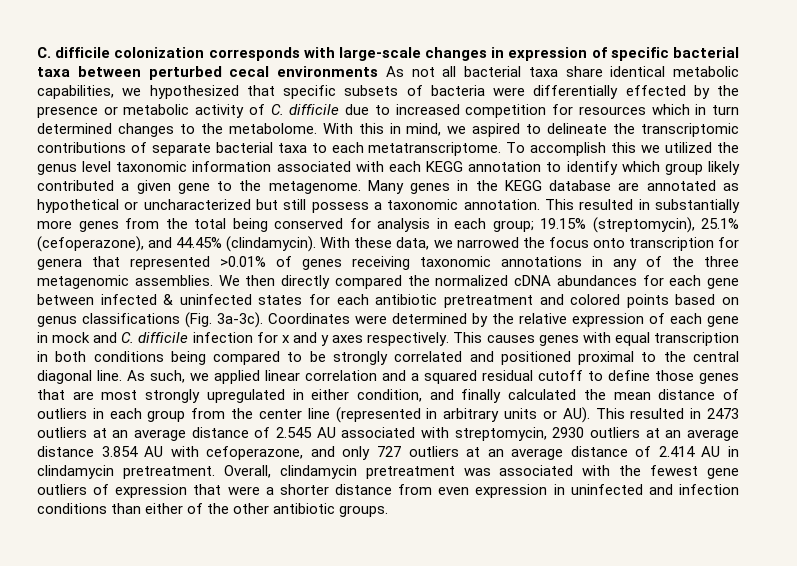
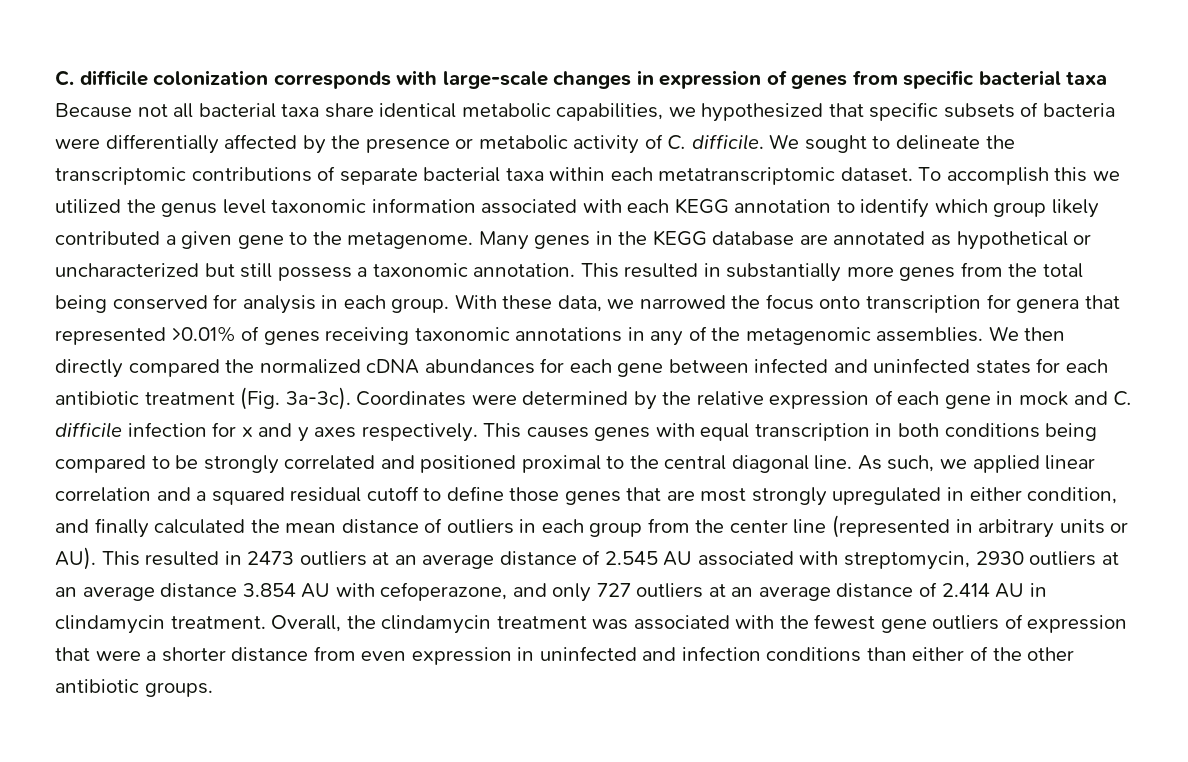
(607, 52) none -> [791,70,898,89] genes from
[77,66,404,80] between perturbed cecal environments As -> [55,103,132,118] Because
[625,85,686,96] effected -> [224,134,298,149] affected
[289,104,740,118] [37,123,521,137] difficile due to increased competition for resources which in turn determined changes to the metabolome. With this in mind, we aspired -> [691,134,867,153] difficile. We sought
[311,142,502,156] to each metatranscriptome. -> [549,167,913,185] within each metatranscriptomic dataset.
[492,217,739,233] [37,236,317,252] group; 19.15% (streptomycin), 25.1% (cefoperazone), and 44.45% (clindamycin). -> [391,298,450,313] group.
[704,256,739,267] three -> (741, 334) none
[163,294,174,305] & -> [833,359,868,373] and
[443,294,740,308] [37,313,180,327] pretreatment and colored points based on genus classifications -> [144,392,235,405] treatment
[122,465,455,479] pretreatment. Overall, clindamycin pretreatment -> [170,615,587,634] treatment. Overall, the clindamycin treatment

